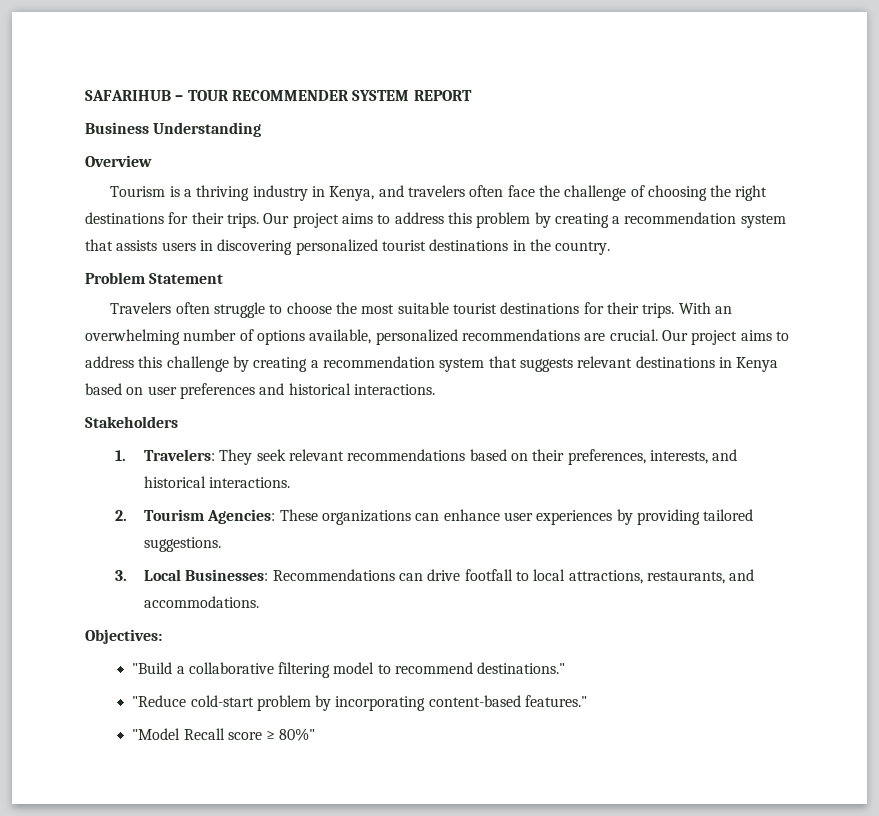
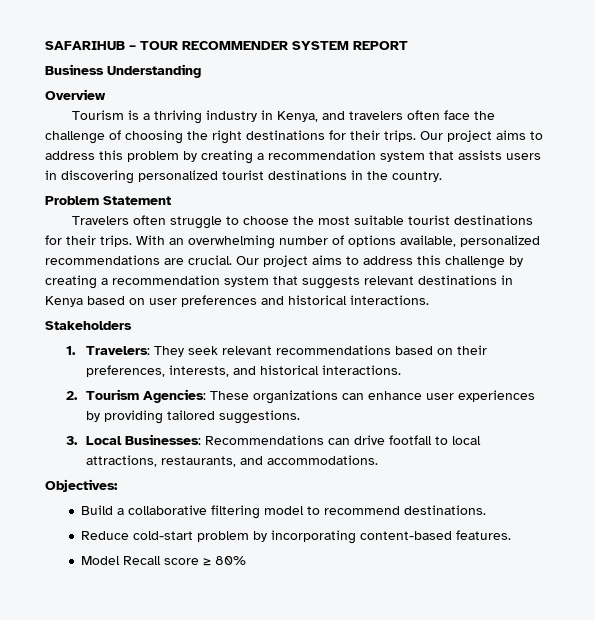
[132,662,173,674] "Build -> [81,505,114,515] Build
[477,662,566,674] [132,695,187,707] destinations." // "Reduce -> [404,505,487,515] [81,531,130,540] destinations. // Reduce
[525,695,588,707] [132,728,181,740] features." // "Model -> [456,530,512,540] [81,556,121,565] features. // Model
[279,728,316,741] 80%" -> [215,556,247,565] 80%

